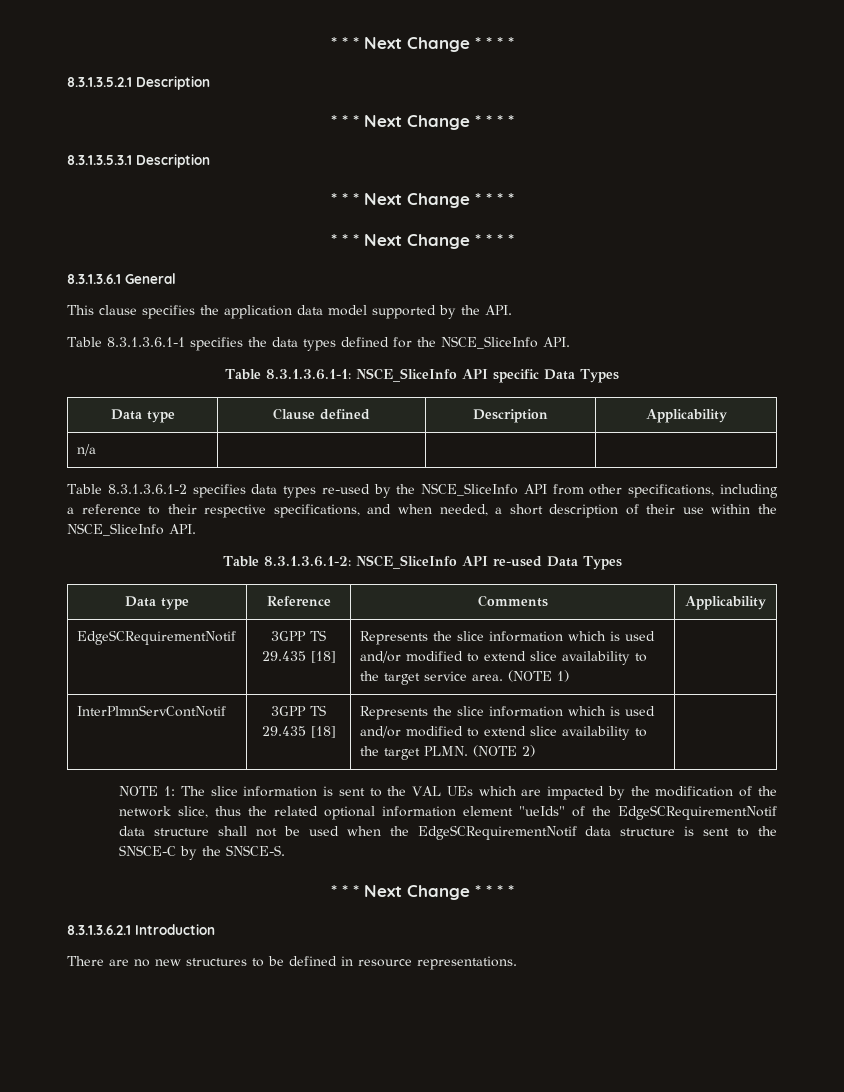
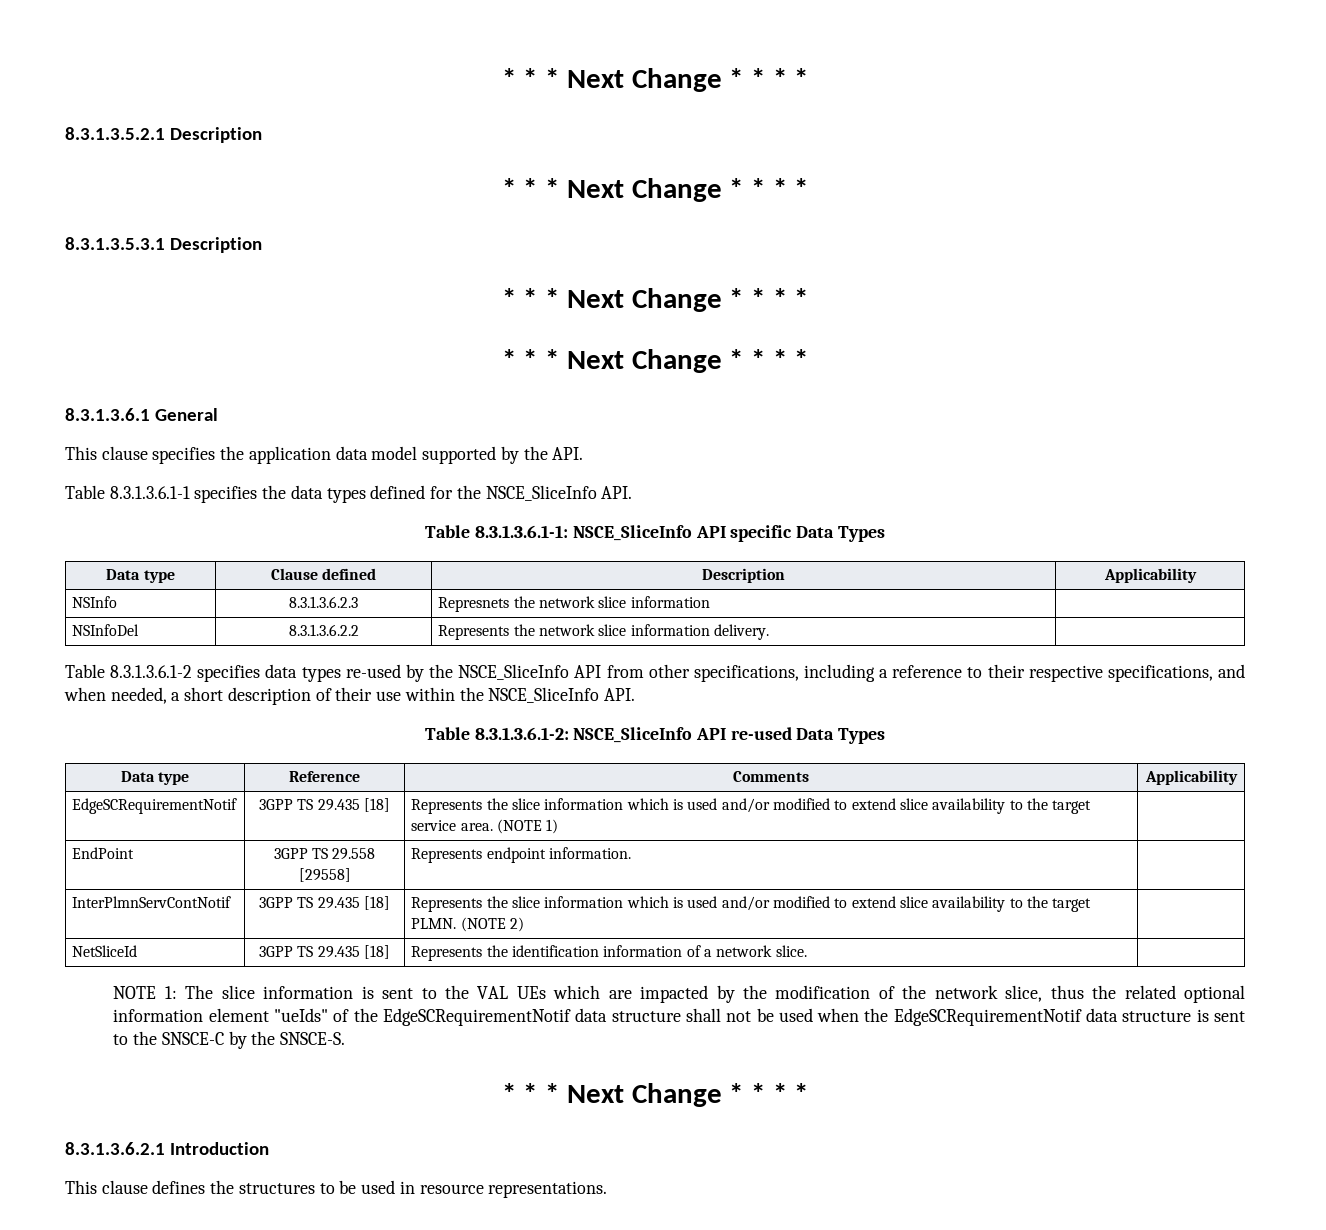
[76,444,96,456] n/a | | -> [72,596,118,608] [289,596,358,608] [438,596,710,612] [72,624,140,636] [288,624,359,636] [438,624,769,640] NSInfo | 8.3.1.3.6.2.3 | Represnets the network slice information | // NSInfoDel | 8.3.1.3.6.2.2 | Represents the network slice information delivery.
(569, 676) none -> [72,847,135,859] [273,848,376,860] [298,868,351,882] [411,847,631,863] // EndPoint | 3GPP TS 29.558 [29558] | Represents endpoint information. |
(535, 751) none -> [72,945,138,957] [259,945,390,959] [411,945,807,961] // NetSliceId | 3GPP TS 29.435 [18] | Represents the identification information of a network slice. |
[67,956,181,967] There are no new -> [65,1180,235,1194] This clause defines the
[289,956,337,966] defined -> [361,1180,396,1194] used

